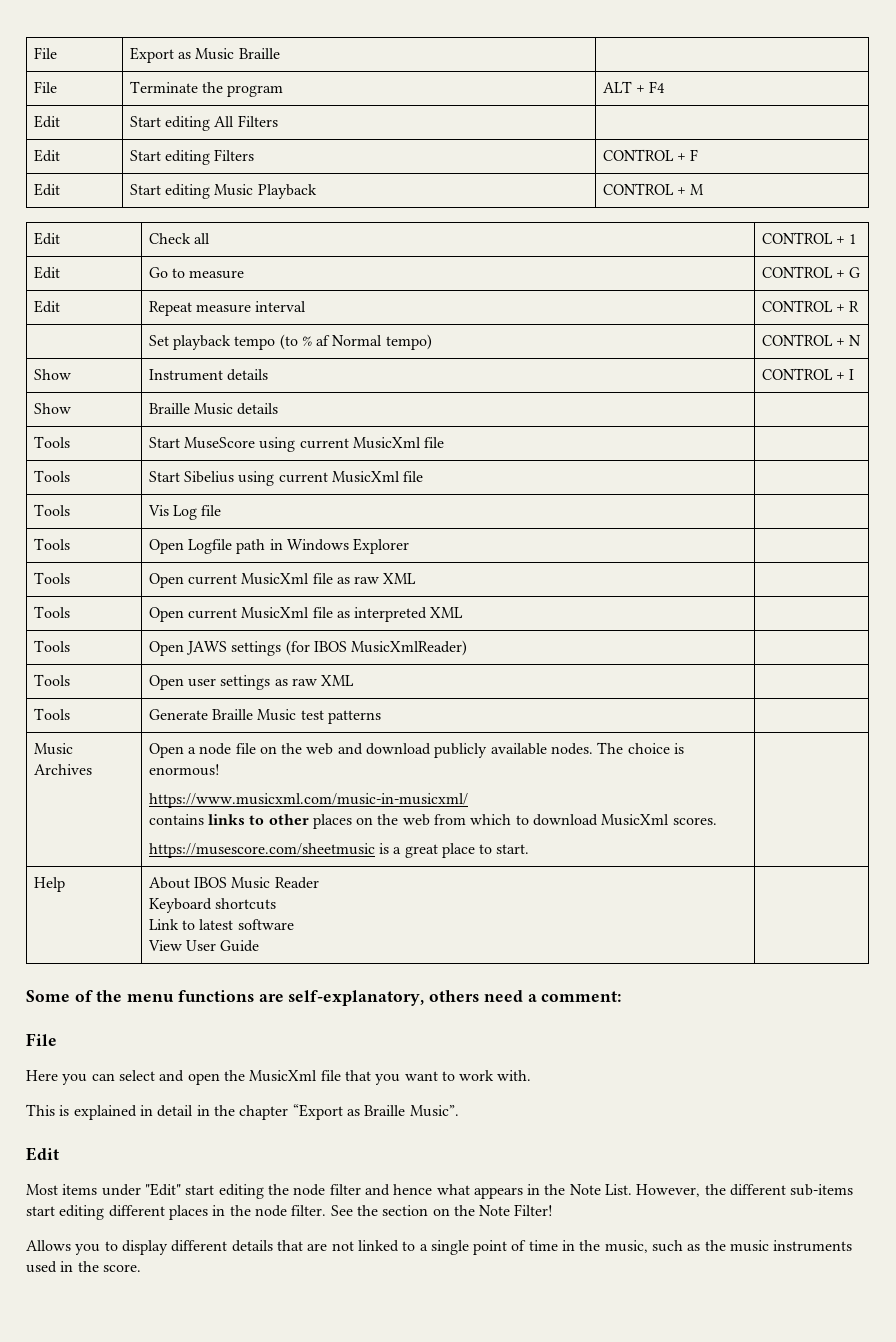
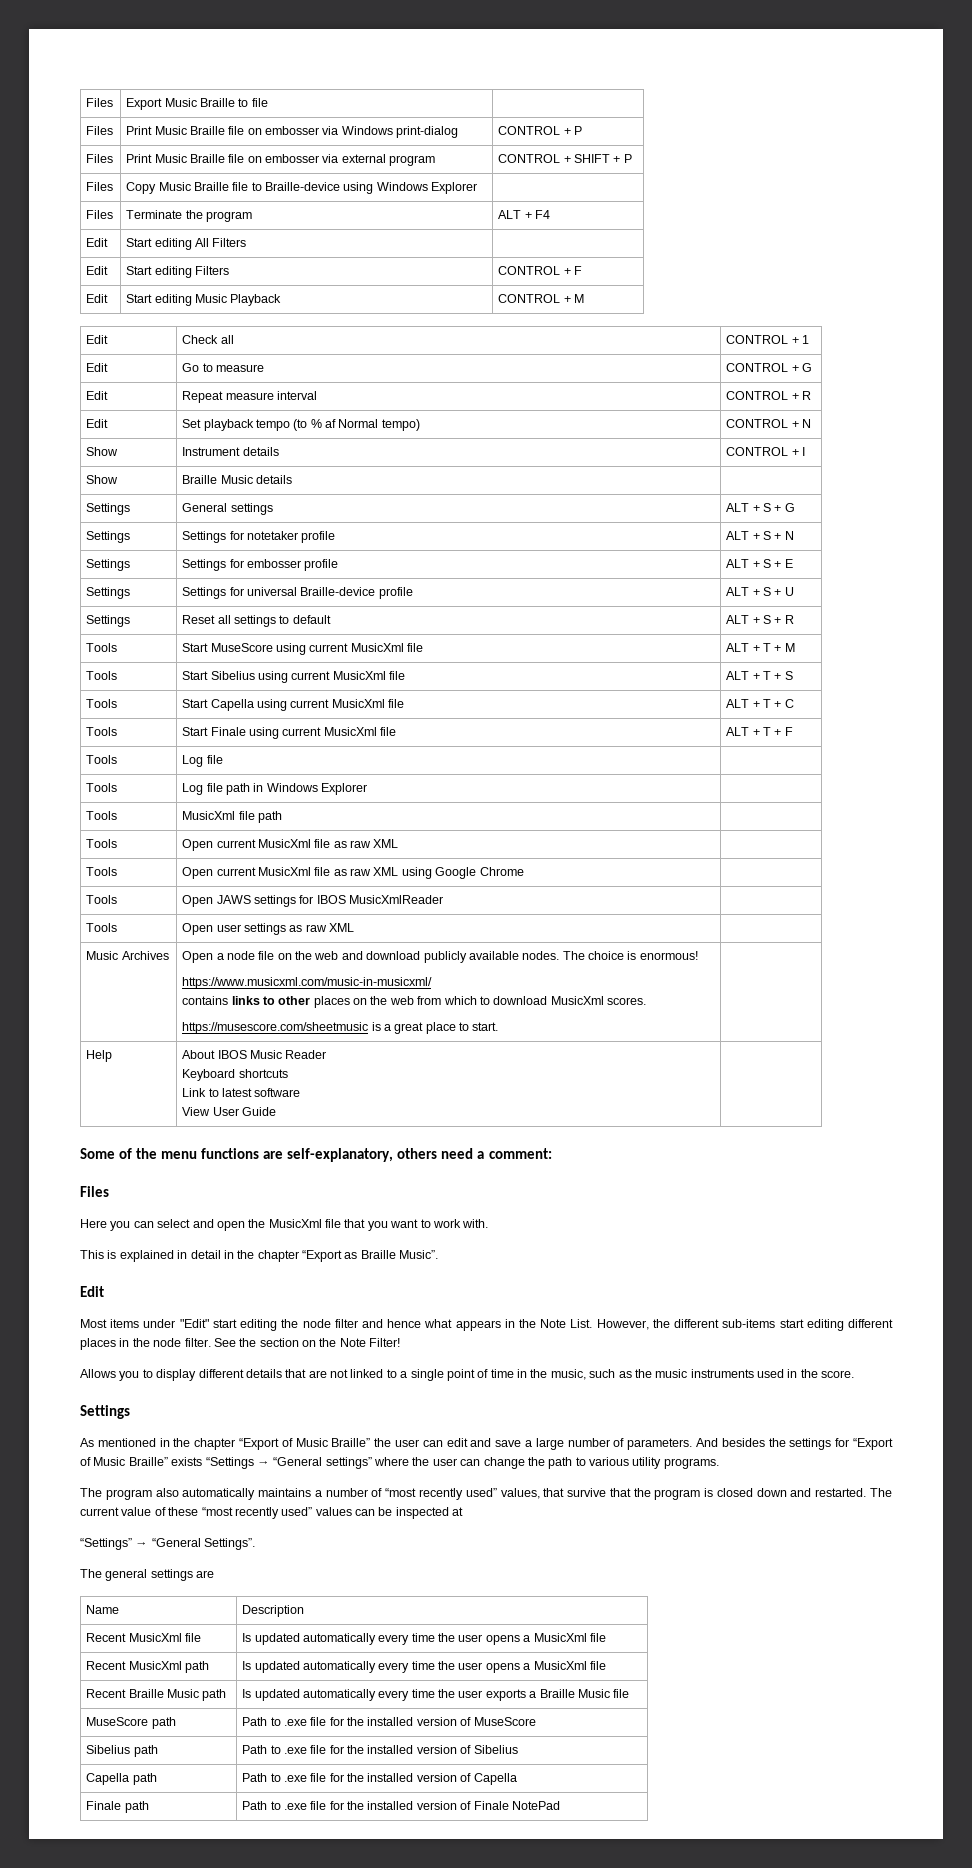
[33,47,57,59] File -> [86,98,114,107] Files
[177,48,280,60] [33,81,57,93] as Music Braille | // File -> [164,98,268,107] [86,126,114,135] [126,126,459,138] [498,126,582,135] [86,154,114,163] [126,154,436,166] [498,154,632,163] [86,182,114,191] [126,182,478,194] [86,210,114,219] Music Braille to file | // Files | Print Music Braille file on embosser via Windows print-dialog | CONTROL + P // Files | Print Music Braille file on embosser via external program | CONTROL + SHIFT + P // Files | Copy Music Braille file to Braille-device using Windows Explorer | // Files
(860, 306) none -> [86,419,109,428] Edit
(279, 409) none -> [86,503,131,515] [182,503,273,515] [726,503,795,512] [86,531,131,543] [182,531,336,543] [726,531,794,540] [86,559,131,571] [182,559,339,571] [726,559,793,568] [86,587,131,599] [182,587,413,599] [726,587,794,596] [86,615,131,627] [182,615,331,627] [726,615,794,624] // Settings | General settings | ALT + S + G // Settings | Settings for notetaker profile | ALT + S + N // Settings | Settings for embosser profile | ALT + S + E // Settings | Settings for universal Braille-device profile | ALT + S + U // Settings | Reset all settings to default | ALT + S + R
(445, 442) none -> [726,643,795,652] ALT + T + M
[33,504,70,516] [147,505,169,516] // Tools | Vis -> [726,671,793,680] [86,699,118,708] [182,699,405,711] [726,699,794,708] [86,727,118,736] [182,727,397,739] [726,727,793,736] [86,755,118,764] ALT + T + S // Tools | Start Capella using current MusicXml file | ALT + T + C // Tools | Start Finale using current MusicXml file | ALT + T + F // Tools |
[148,539,232,554] Open Logfile -> [182,783,223,795] Log file
(410, 546) none -> [86,811,118,820] [182,811,282,823] // Tools | MusicXml file path |
[354,607,464,622] interpreted XML -> [350,867,524,879] raw XML using Google Chrome
[285,640,468,656] (for IBOS MusicXmlReader) -> [299,895,444,904] for IBOS MusicXmlReader
[33,708,70,720] [148,709,381,724] // Tools | Generate Braille Music test patterns | -> (355, 927) none
[26,1033,57,1046] File -> [80,1186,109,1197] Files
(141, 1268) none -> [80,1405,130,1419] [80,1438,893,1450] [80,1457,719,1469] [80,1488,892,1500] [80,1507,464,1519] [80,1538,256,1550] [80,1569,215,1581] [86,1605,120,1614] [242,1605,305,1617] [86,1633,201,1642] [242,1633,606,1645] [86,1661,209,1673] [242,1661,606,1673] [86,1689,227,1701] [242,1689,630,1701] [86,1717,176,1729] [242,1717,536,1726] [86,1745,158,1757] [242,1745,518,1754] [86,1773,157,1785] [242,1773,517,1785] [86,1801,149,1813] [242,1801,560,1810] // Settings // As mentioned in the chapter “Export of Music Braille” the user can edit and save a large number of parameters. And besides the settings for “Export of Music Braille” exists “Settings → “General settings” where the user can change the path to various utility programs. // The program also automatically maintains a number of “most recently used” values, that survive that the program is closed down and restarted. The current value of these “most recently used” values can be inspected at // “Settings” → “General Settings”. // The general settings are // Name | Description // Recent MusicXml file | Is updated automatically every time the user opens a MusicXml file // Recent MusicXml path | Is updated automatically every time the user opens a MusicXml file // Recent Braille Music path | Is updated automatically every time the user exports a Braille Music file // MuseScore path | Path to .exe file for the installed version of MuseScore // Sibelius path | Path to .exe file for the installed version of Sibelius // Capella path | Path to .exe file for the installed version of Capella // Finale path | Path to .exe file for the installed version of Finale NotePad

